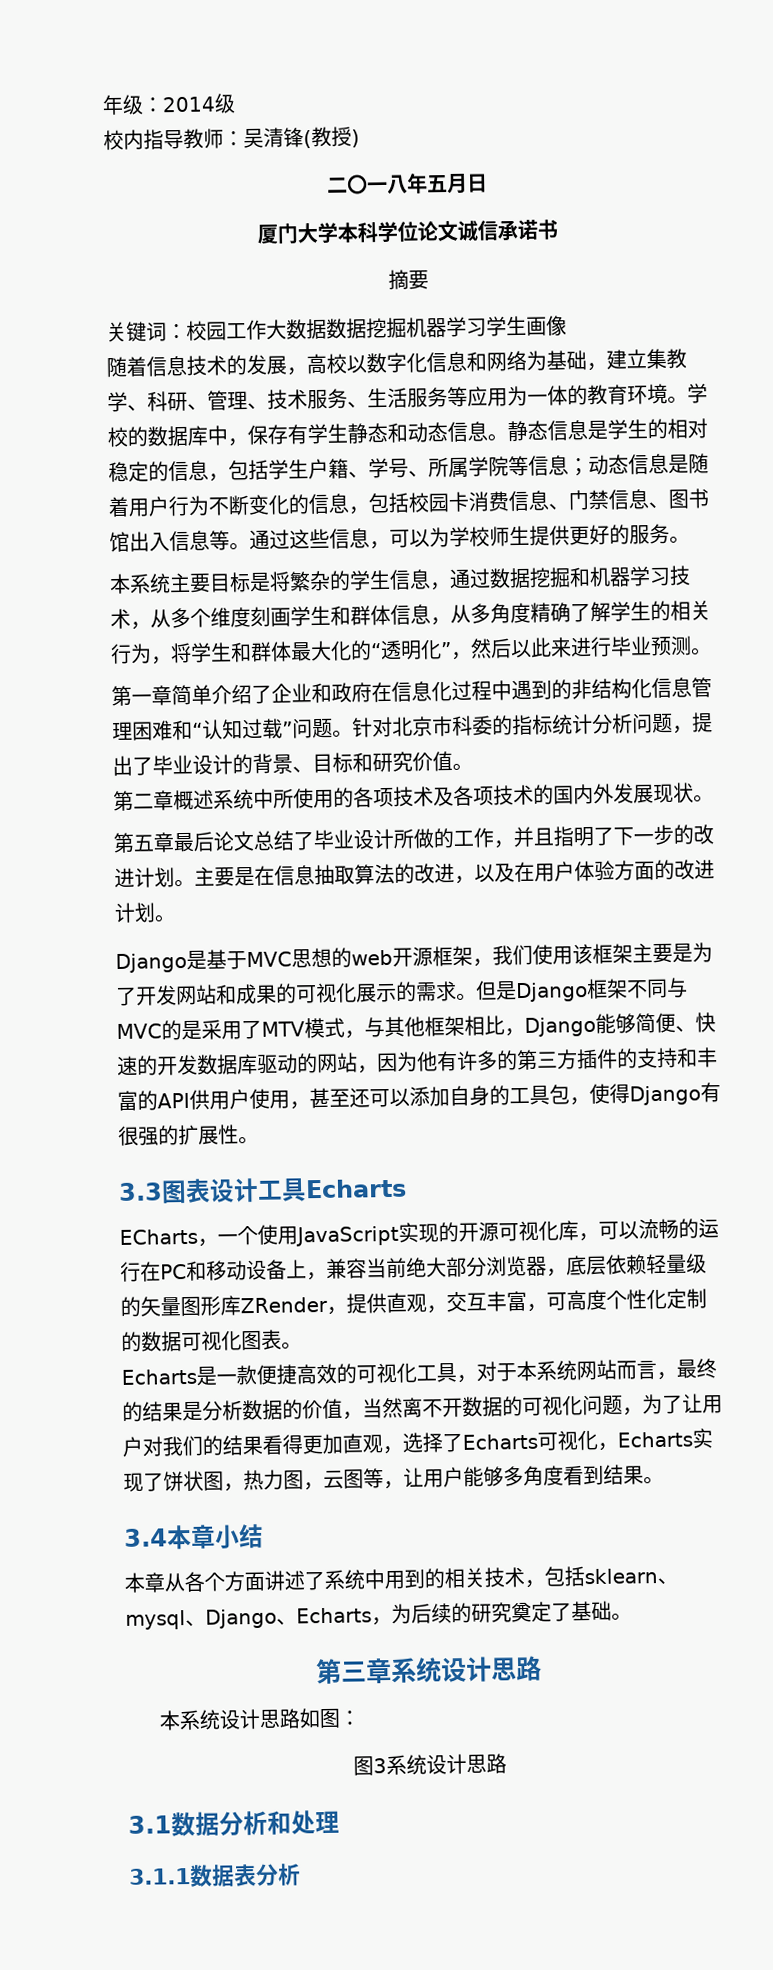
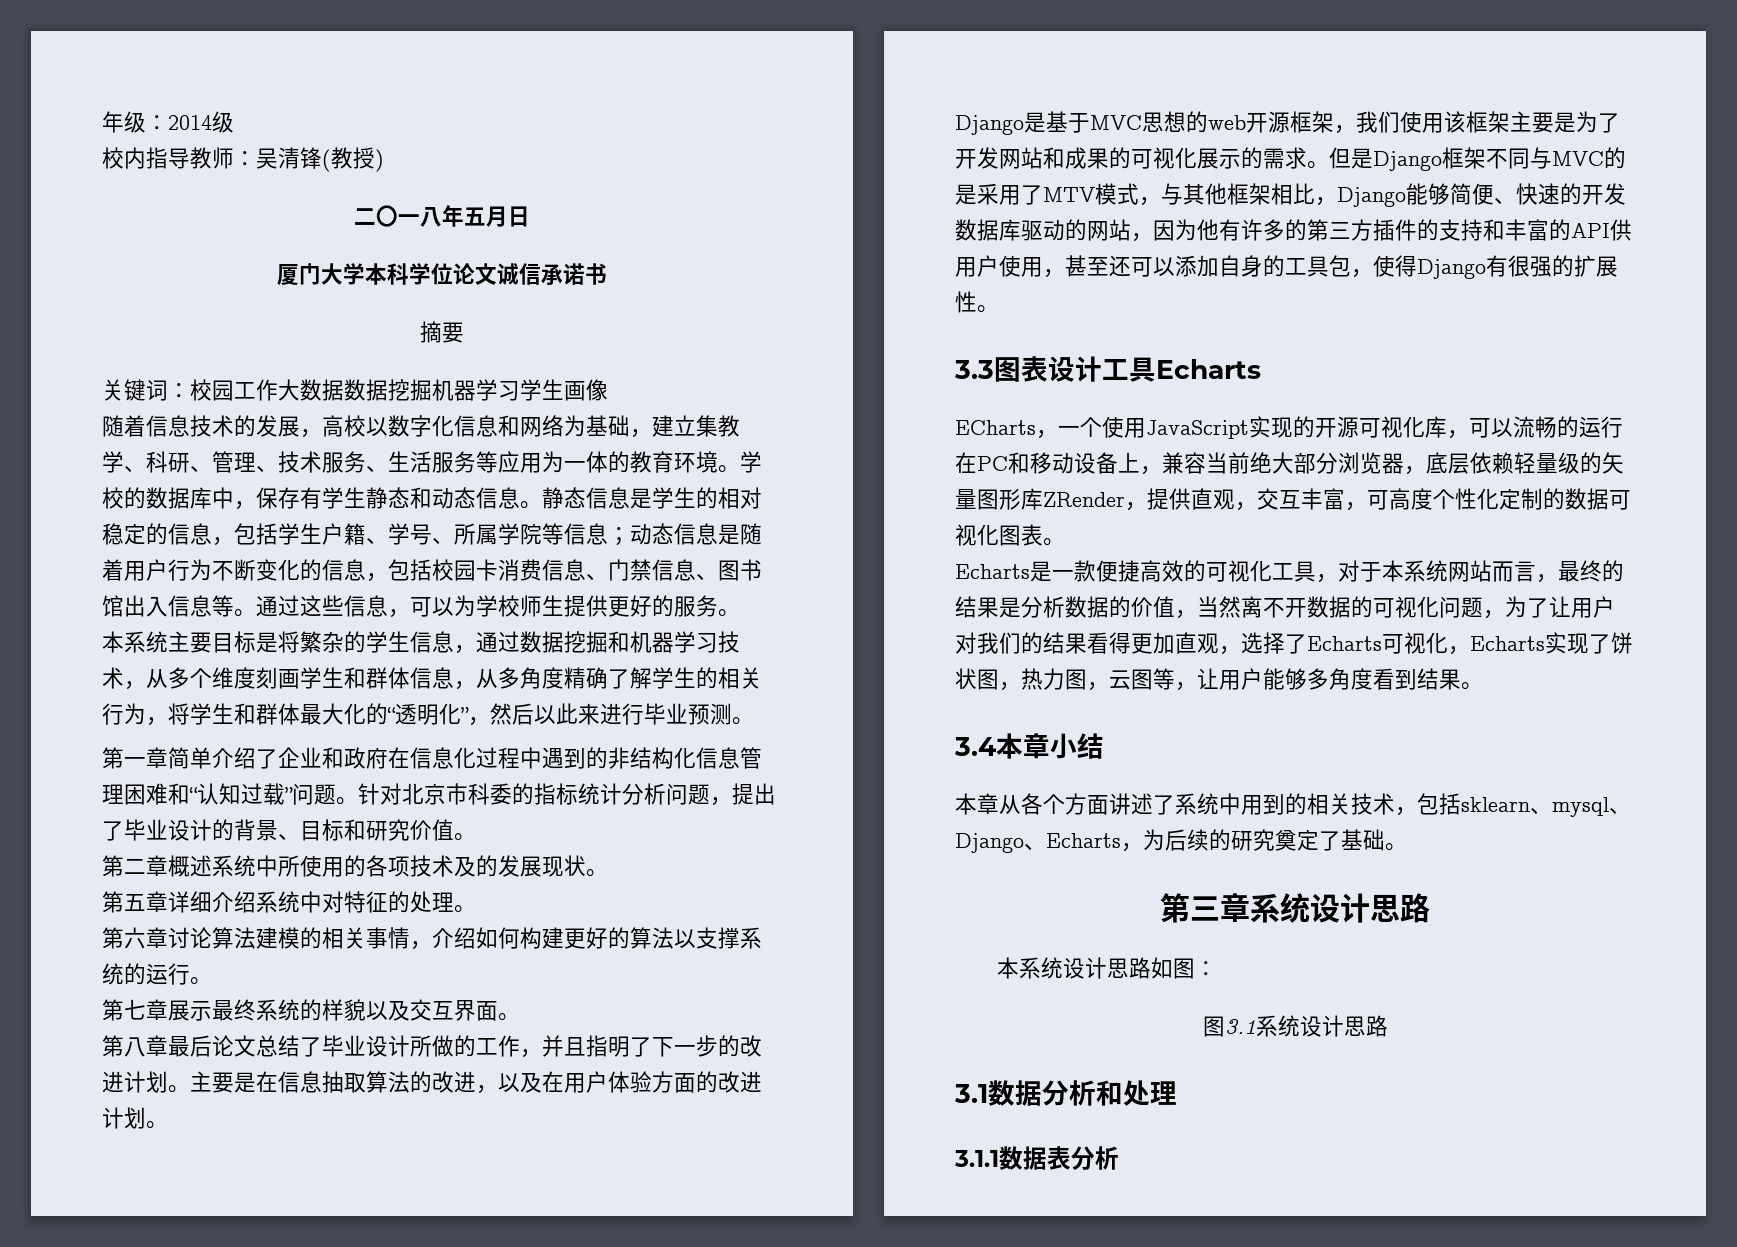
[453,783,614,806] 各项技术的国内外 -> [476,855,498,877] 的
(175, 842) none -> [168,891,476,913] [102,927,762,950] [102,963,212,985] [102,999,520,1021] [102,1035,168,1057] 详细介绍系统中对特征的处理。 // 第六章讨论算法建模的相关事情，介绍如何构建更好的算法以支撑系统的运行。 // 第七章展示最终系统的样貌以及交互界面。 // 第八章
[373,1758,387,1774] 3 -> [1224,1019,1256,1034] 3.1

